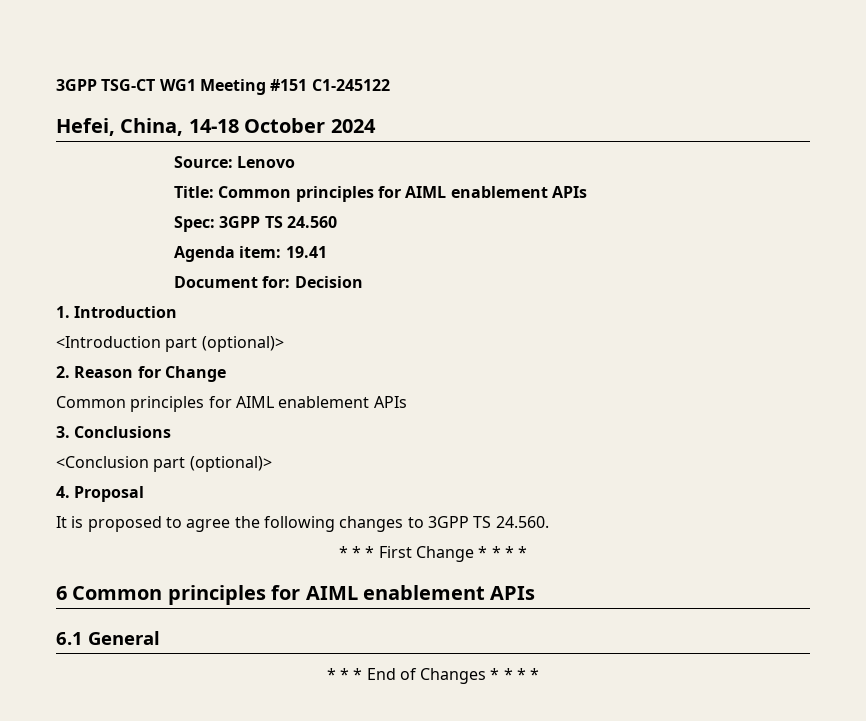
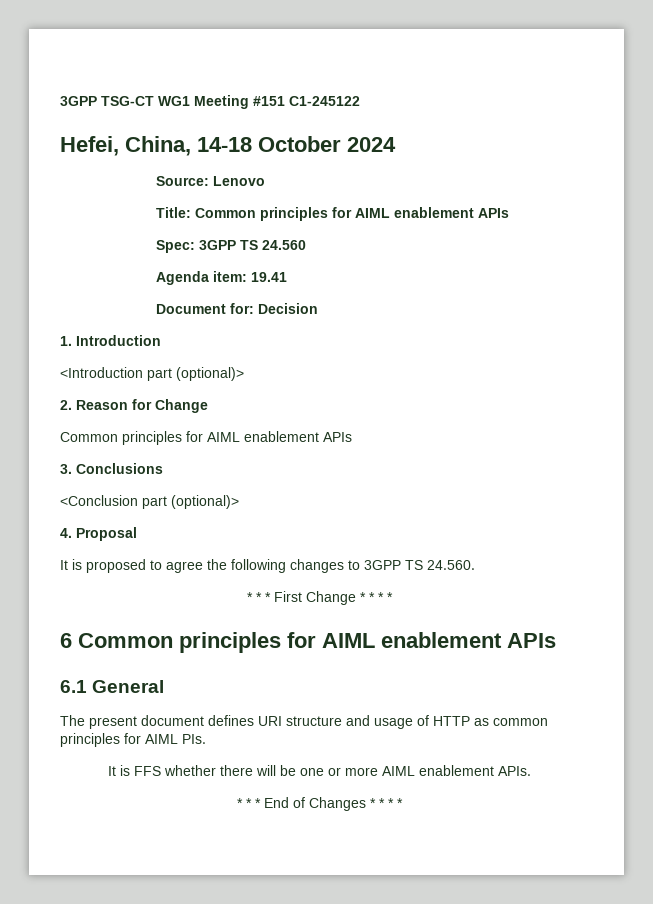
(160, 638) none -> [60,715,548,729] [60,733,206,747] [107,765,531,776] // The present document defines URI structure and usage of HTTP as common principles for AIML PIs. // It is FFS whether there will be one or more AIML enablement APIs.

